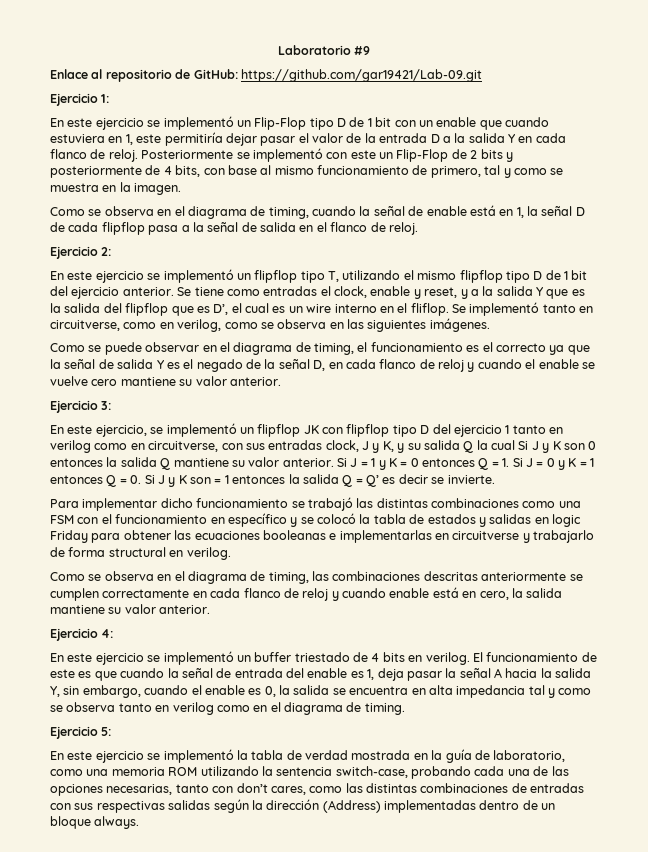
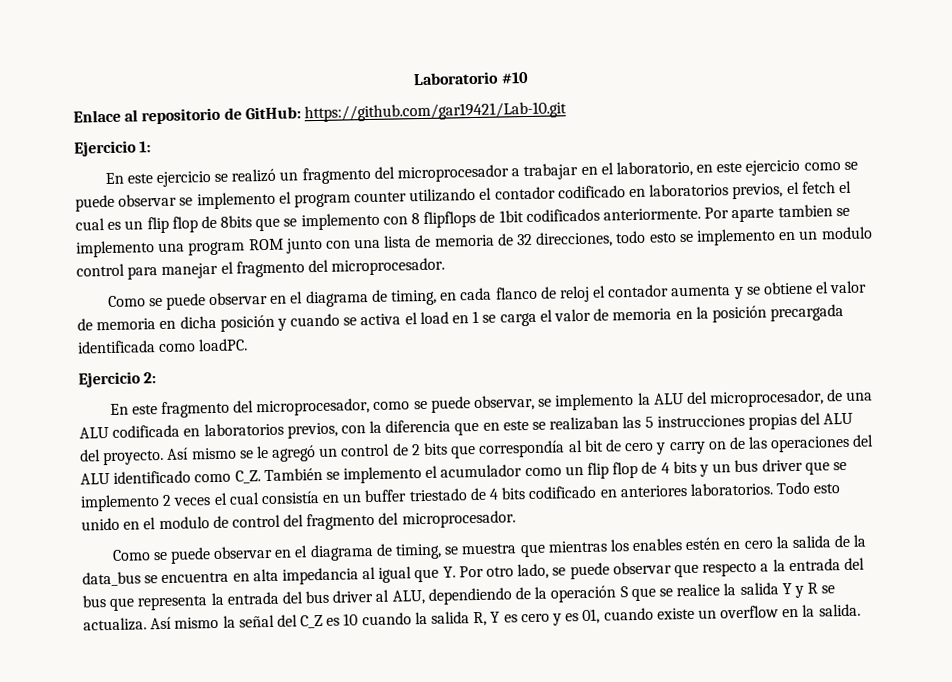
[354,46,371,55] #9 -> [500,71,529,84] #10
[240,69,482,82] https://github.com/gar19421/Lab-09.git -> [303,101,567,123] https://github.com/gar19421/Lab-10.git
[163,116,549,130] [50,132,566,146] [50,148,513,162] [50,165,564,178] [50,182,182,195] [50,205,585,219] [50,222,418,235] [50,246,112,259] [50,269,588,283] [50,286,585,299] [50,302,594,316] [50,318,490,332] [50,342,590,355] [50,359,595,372] [50,376,281,386] [50,400,112,413] [50,423,563,437] [50,440,597,453] [50,457,595,470] [50,474,495,487] [50,497,581,511] [50,513,581,527] [50,530,595,543] [50,547,231,560] [50,571,583,584] [50,587,563,601] [50,604,211,614] [50,628,114,641] [50,651,234,665] implementó un Flip-Flop tipo D de 1 bit con un enable que cuando estuviera en 1, este permitiría dejar pasar el valor de la entrada D a la salida Y en cada flanco de reloj. Posteriormente se implementó con este un Flip-Flop de 2 bits y posteriormente de 4 bits, con base al mismo funcionamiento de primero, tal y como se muestra en la imagen. // Como se observa en el diagrama de timing, cuando la señal de enable está en 1, la señal D de cada flipflop pasa a la señal de salida en el flanco de reloj. // Ejercicio 2: // En este ejercicio se implementó un flipflop tipo T, utilizando el mismo flipflop tipo D de 1 bit del ejercicio anterior. Se tiene como entradas el clock, enable y reset, y a la salida Y que es la salida del flipflop que es D’, el cual es un wire interno en el fliflop. Se implementó tanto en circuitverse, como en verilog, como se observa en las siguientes imágenes. // Como se puede observar en el diagrama de timing, el funcionamiento es el correcto ya que la señal de salida Y es el negado de la señal D, en cada flanco de reloj y cuando el enable se vuelve cero mantiene su valor anterior. // Ejercicio 3: // En este ejercicio, se implementó un flipflop JK con flipflop tipo D del ejercicio 1 tanto en verilog como en circuitverse, con sus entradas clock, J y K, y su salida Q la cual Si J y K son 0 entonces la salida Q mantiene su valor anterior. Si J = 1 y K = 0 entonces Q = 1. Si J = 0 y K = 1 entonces Q = 0. Si J y K son = 1 entonces la salida Q = Q’ es decir se invierte. // Para implementar dicho funcionamiento se trabajó las distintas combinaciones como una FSM con el funcionamiento en específico y se colocó la tabla de estados y salidas en logic Friday para obtener las ecuaciones booleanas e implementarlas en circuitverse y trabajarlo de forma structural en verilog. // Como se observa en el diagrama de timing, las combinaciones descritas anteriormente se cumplen correctamente en cada flanco de reloj y cuando enable está en cero, la salida mantiene su valor anterior. // Ejercicio 4: // En este ejercicio se implementó -> [231,159,858,185] [75,180,852,212] [75,204,850,234] [76,226,873,258] [76,257,446,280] [107,280,868,310] [77,303,845,332] [77,338,249,354] [78,371,157,388] [109,389,874,419] [79,412,854,439] [79,434,875,466] [80,458,847,485] [80,491,341,512] realizó un fragmento del microprocesador a trabajar en el laboratorio, en este ejercicio como se puede observar se implemento el program counter utilizando el contador codificado en laboratorios previos, el fetch el cual es un flip flop de 8bits que se implemento con 8 flipflops de 1bit codificados anteriormente. Por aparte tambien se implemento una program ROM junto con una lista de memoria de 32 direcciones, todo esto se implemento en un modulo control para manejar el fragmento del microprocesador. // Como se puede observar en el diagrama de timing, en cada flanco de reloj el contador aumenta y se obtiene el valor de memoria en dicha posición y cuando se activa el load en 1 se carga el valor de memoria en la posición precargada identificada como loadPC. // Ejercicio 2: // En este fragmento del microprocesador, como se puede observar, se implemento la ALU del microprocesador, de una ALU codificada en laboratorios previos, con la diferencia que en este se realizaban las 5 instrucciones propias del ALU del proyecto. Así mismo se le agregó un control de 2 bits que correspondía al bit de cero y carry on de las operaciones del ALU identificado como C_Z. También se implemento el acumulador como un flip flop de 4 bits y un bus driver que se implemento 2 veces el cual consistía en
[408,652,597,665] [50,668,592,681] [50,685,330,698] en verilog. El funcionamiento de este es que cuando la señal de entrada del enable es 1, deja pasar la señal A hacia la salida Y, sin embargo, cuando el enable es 0, la salida -> [528,481,841,500] [81,510,516,531] [111,534,867,564] [82,571,141,587] codificado en anteriores laboratorios. Todo esto unido en el modulo de control del fragmento del microprocesador. // Como se puede observar en el diagrama de timing, se muestra que mientras los enables estén en cero la salida de la data_bus
[528,685,592,698] [50,702,405,715] [50,726,112,739] [50,749,566,763] [50,766,569,779] [50,783,585,796] [50,799,556,813] [50,816,140,829] tal y como se observa tanto en verilog como en el diagrama de timing. // Ejercicio 5: // En este ejercicio se implementó la tabla de verdad mostrada en la guía de laboratorio, como una memoria ROM utilizando la sentencia switch-case, probando cada una de las opciones necesarias, tanto con don’t cares, como las distintas combinaciones de entradas con sus respectivas salidas según la dirección (Address) implementadas dentro de un bloque always. -> [362,557,865,583] [82,582,836,612] [83,603,861,632] al igual que Y. Por otro lado, se puede observar que respecto a la entrada del bus que representa la entrada del bus driver al ALU, dependiendo de la operación S que se realice la salida Y y R se actualiza. Así mismo la señal del C_Z es 10 cuando la salida R, Y es cero y es 01, cuando existe un overflow en la salida.

